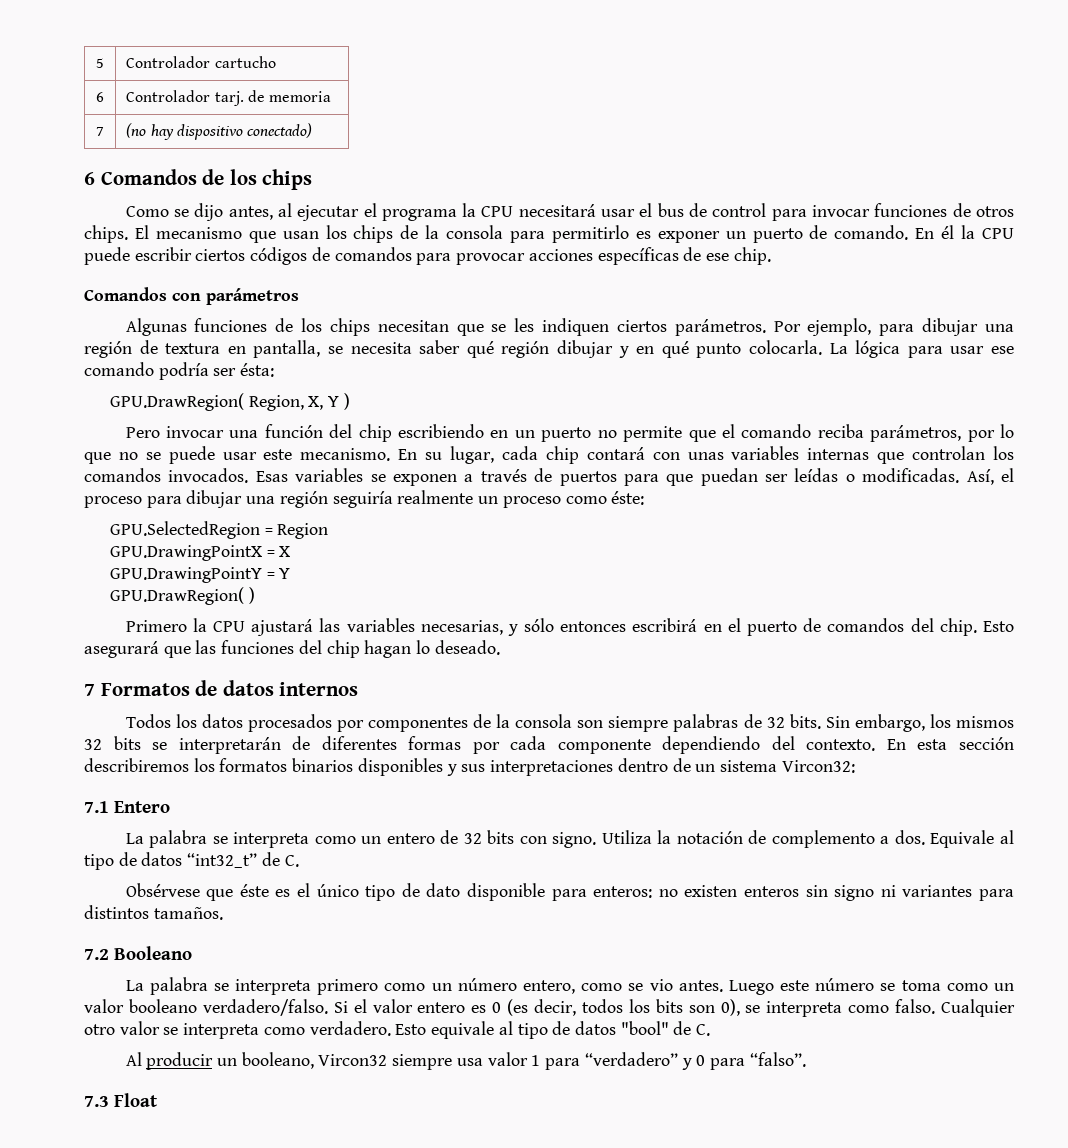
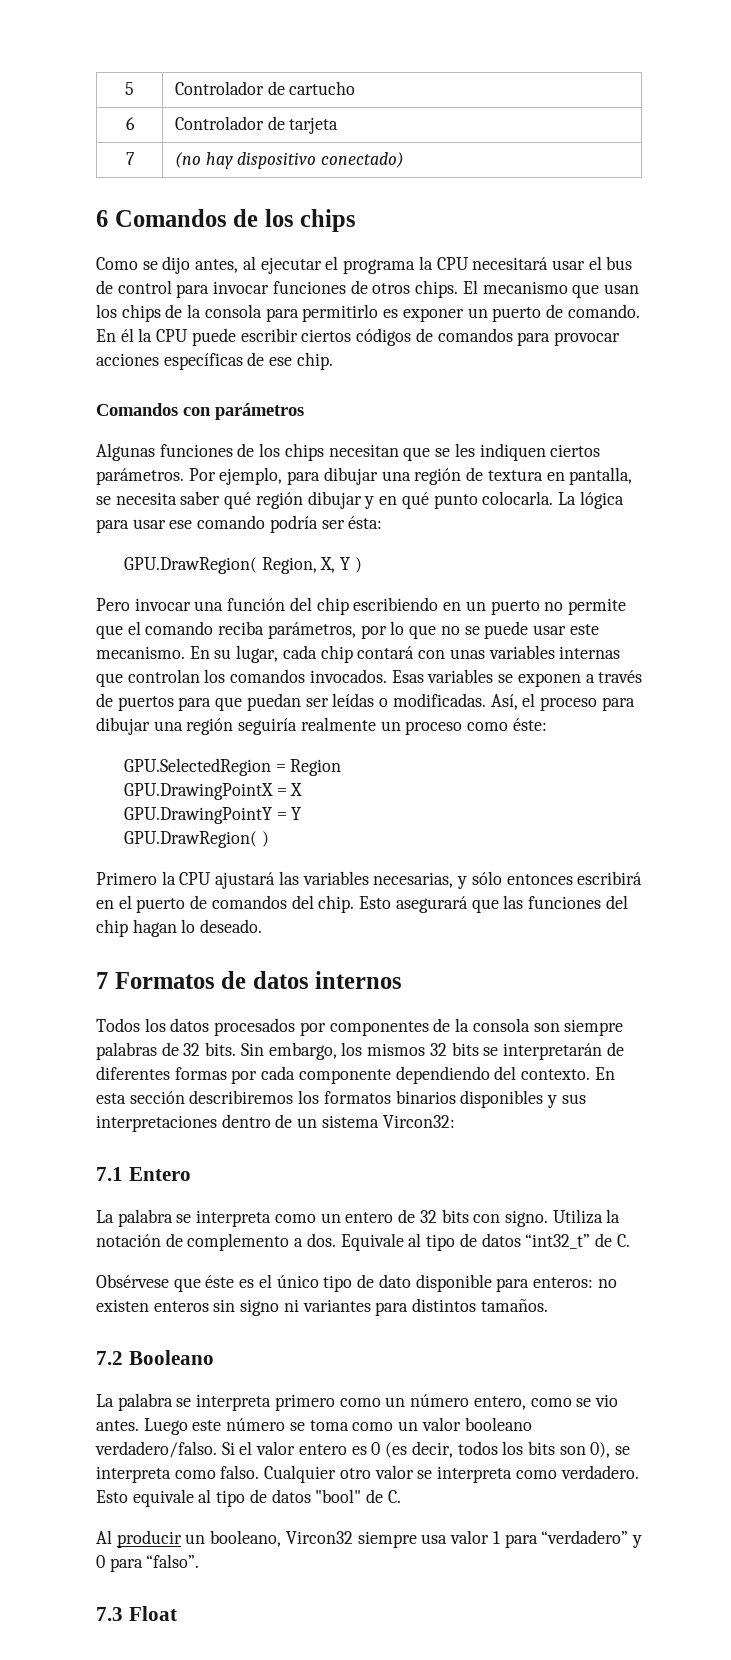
(211, 62) none -> [267,81,285,95] de
[214,90,332,106] tarj. de memoria -> [267,116,339,134] de tarjeta

